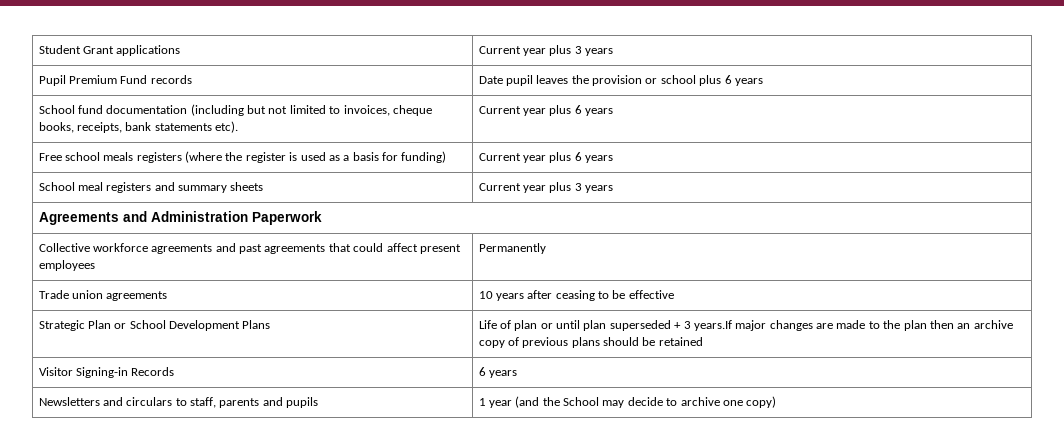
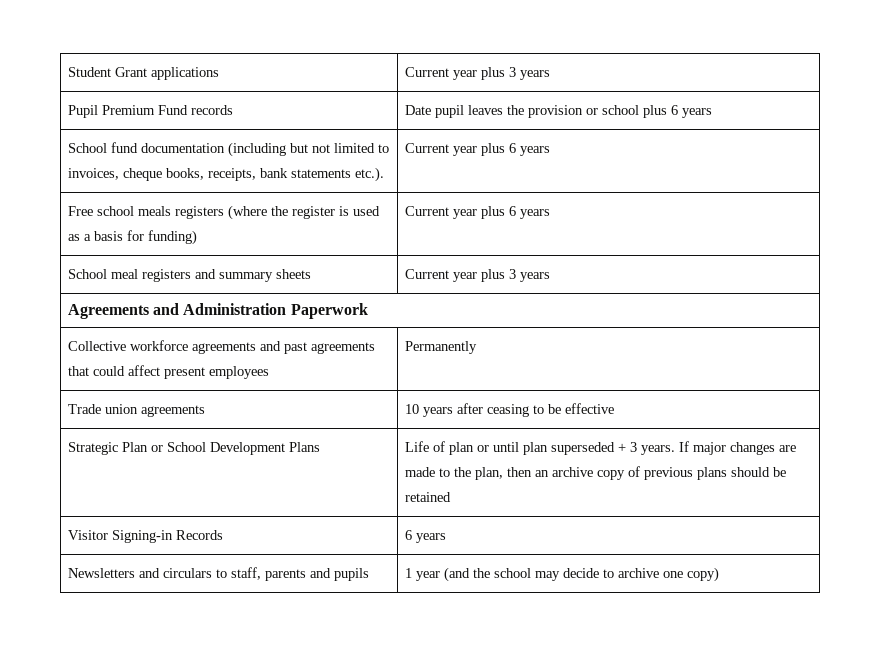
[215,121,239,133] etc). -> [354,167,384,182] etc.).
[693,320,732,331] years.If -> [640,441,689,455] years. If
[903,320,927,331] plan -> [474,467,503,480] plan,
[563,397,600,406] School -> [493,568,531,578] school

